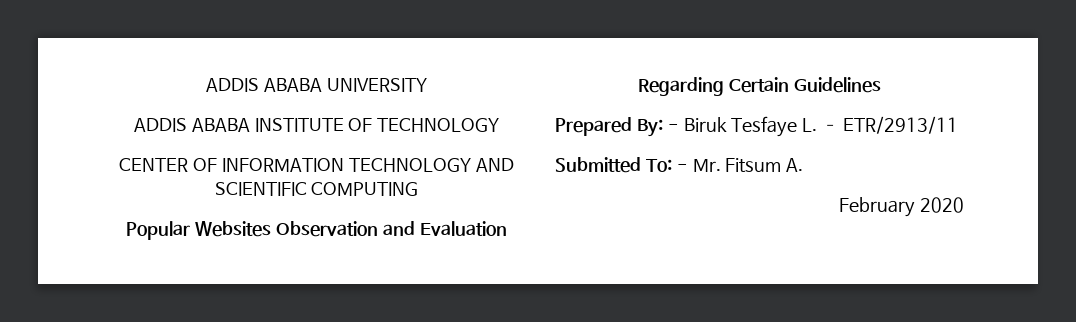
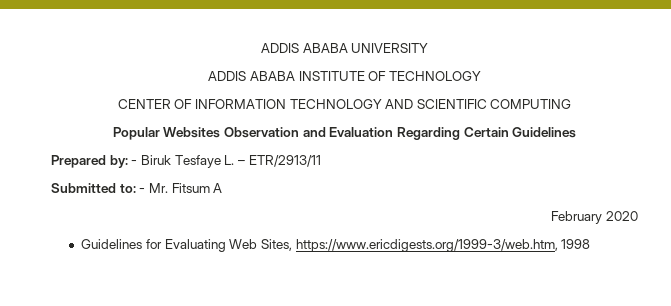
[636,119,663,137] By: -> [109,155,128,168] by:
[645,159,672,172] To: -> [119,184,136,193] to:
[786,158,804,172] A. -> [213,183,223,193] A
(964, 205) none -> [81,239,591,252] // Guidelines for Evaluating Web Sites, https://www.ericdigests.org/1999-3/web.htm, 1998

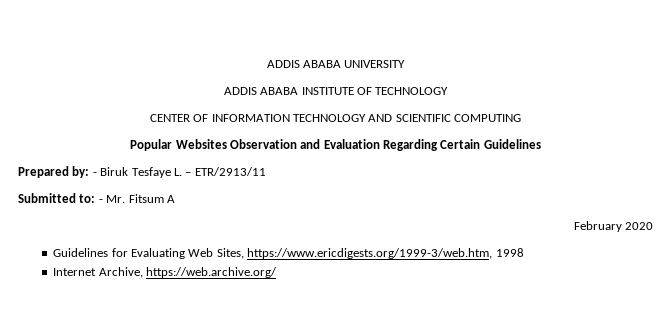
(591, 244) none -> [53,267,278,278] // Internet Archive, https://web.archive.org/

